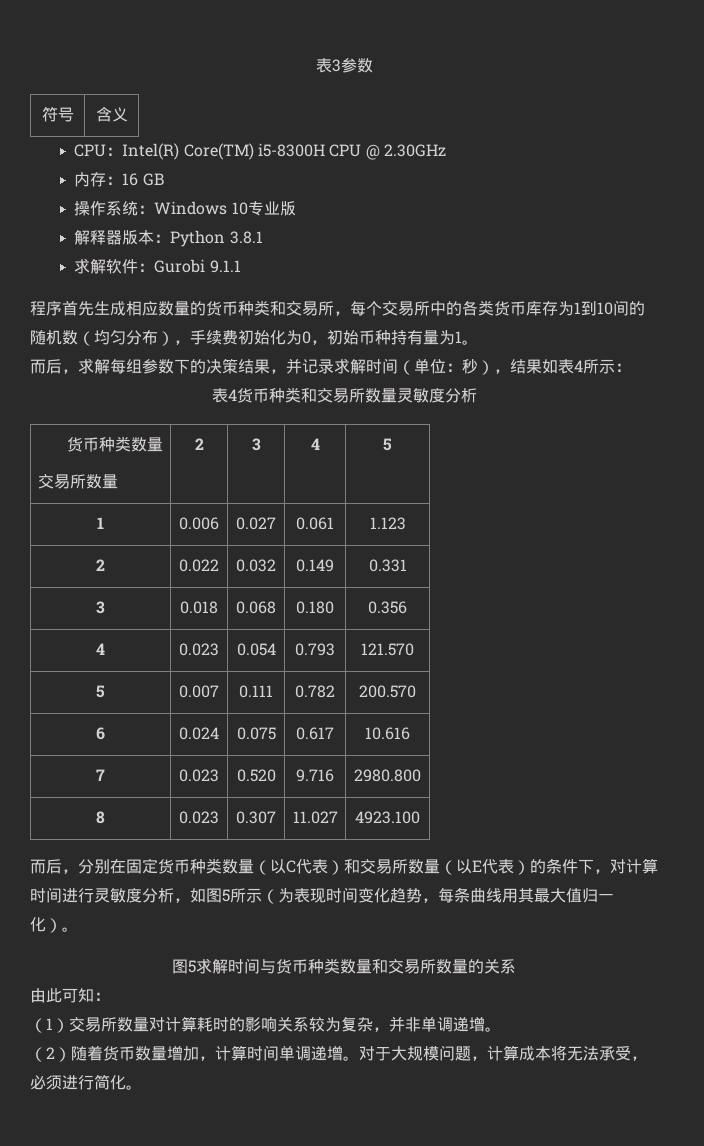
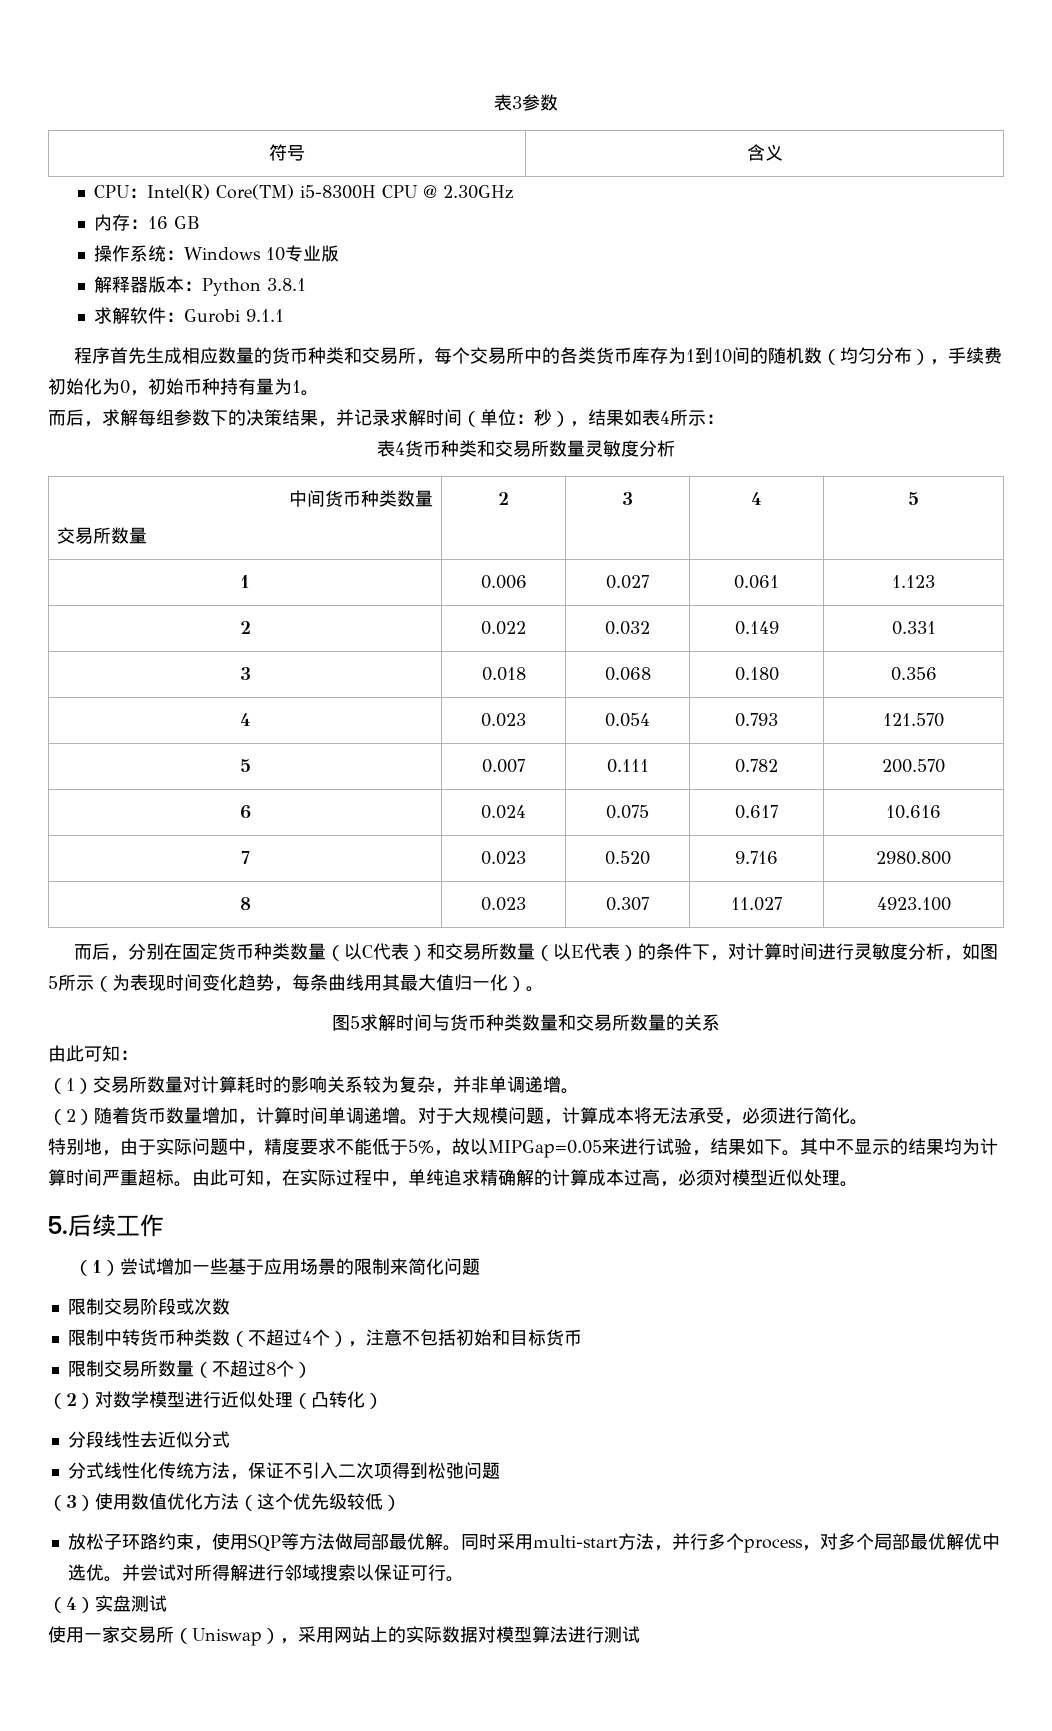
(477, 395) none -> [288,490,325,507] 中间
(142, 1087) none -> [48,1138,998,1158] [48,1169,858,1187] [48,1214,164,1237] [74,1258,481,1276] [67,1298,230,1315] [67,1329,582,1347] [67,1360,312,1378] [48,1391,383,1409] [67,1431,230,1448] [67,1462,500,1480] [48,1493,401,1511] [67,1533,1000,1553] [67,1564,464,1582] [48,1595,167,1613] [48,1626,640,1646] // 特别地，由于实际问题中，精度要求不能低于5%，故以MIPGap=0.05来进行试验，结果如下。其中不显示的结果均为计算时间严重超标。由此可知，在实际过程中，单纯追求精确解的计算成本过高，必须对模型近似处理。 // 5.后续工作 // （1）尝试增加一些基于应用场景的限制来简化问题 // 限制交易阶段或次数 // 限制中转货币种类数（不超过4个），注意不包括初始和目标货币 // 限制交易所数量（不超过8个） // （2）对数学模型进行近似处理（凸转化） // 分段线性去近似分式 // 分式线性化传统方法，保证不引入二次项得到松弛问题 // （3）使用数值优化方法（这个优先级较低） // 放松子环路约束，使用SQP等方法做局部最优解。同时采用multi-start方法，并行多个process，对多个局部最优解优中选优。并尝试对所得解进行邻域搜索以保证可行。 // （4）实盘测试 // 使用一家交易所（Uniswap），采用网站上的实际数据对模型算法进行测试

